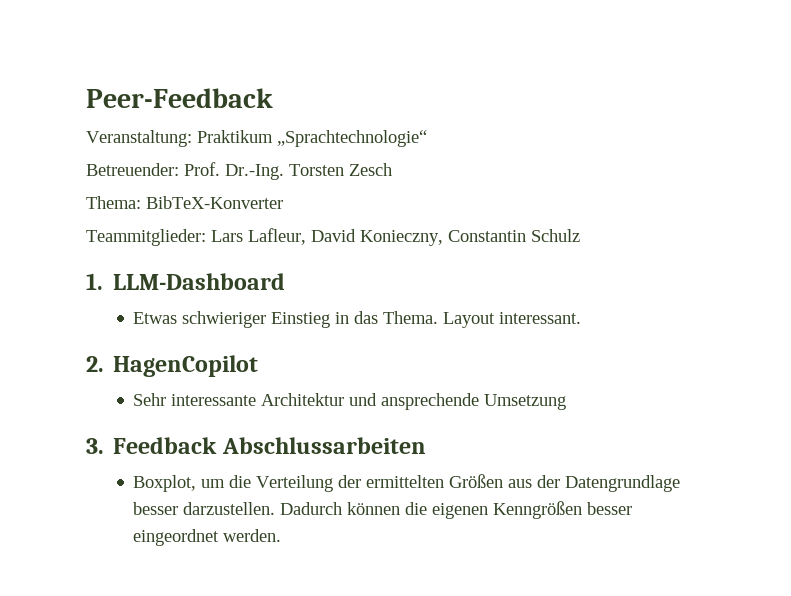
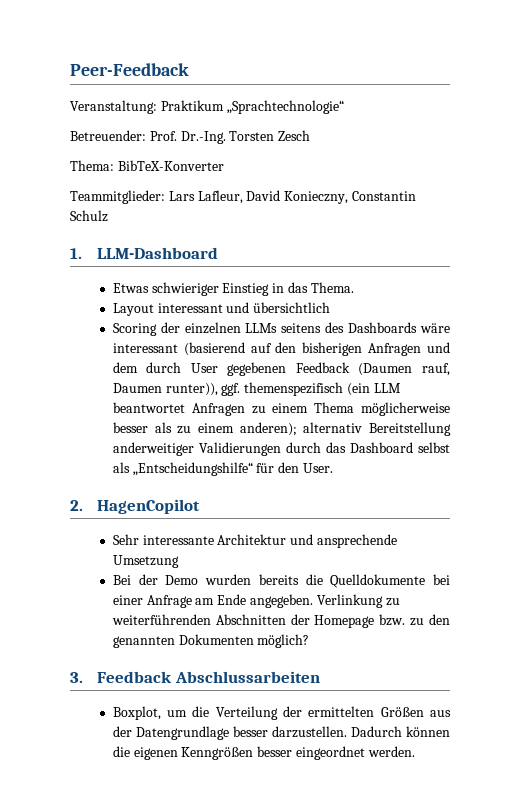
[443,312,582,328] Layout interessant. -> [112,302,331,316] [112,322,450,336] [112,342,450,356] [112,362,450,376] [112,382,401,396] [112,402,450,416] [112,422,451,436] [112,442,450,456] [112,462,333,476] // Layout interessant und übersichtlich // Scoring der einzelnen LLMs seitens des Dashboards wäre interessant (basierend auf den bisherigen Anfragen und dem durch User gegebenen Feedback (Daumen rauf, Daumen runter)), ggf. themenspezifisch (ein LLM beantwortet Anfragen zu einem Thema möglicherweise besser als zu einem anderen); alternativ Bereitstellung anderweitiger Validierungen durch das Dashboard selbst als „Entscheidungshilfe“ für den User.
(567, 402) none -> [112,574,450,588] [112,594,400,608] [111,614,450,628] [112,634,310,648] // Bei der Demo wurden bereits die Quelldokumente bei einer Anfrage am Ende angegeben. Verlinkung zu weiterführenden Abschnitten der Homepage bzw. zu den genannten Dokumenten möglich?

